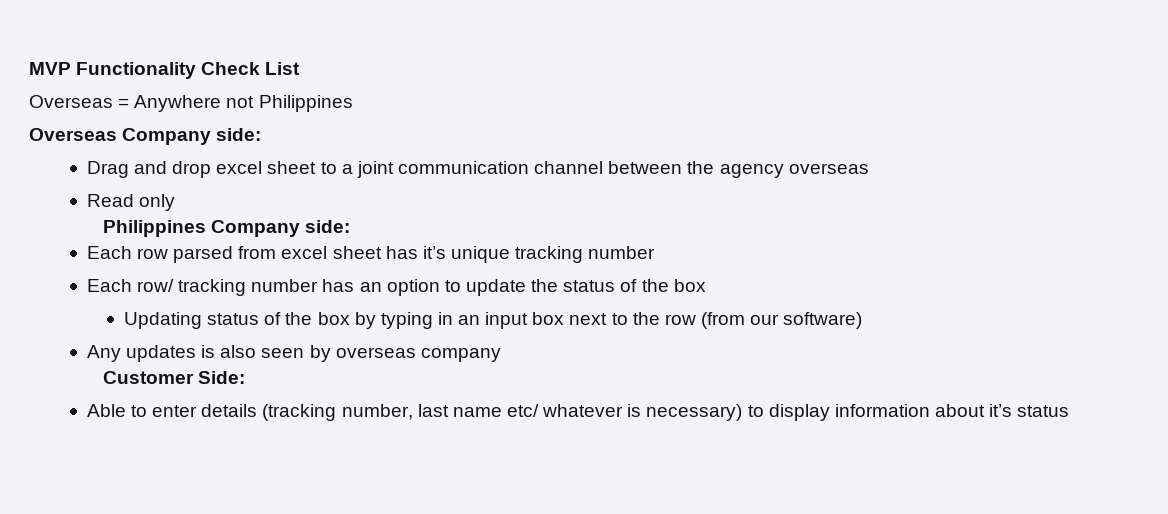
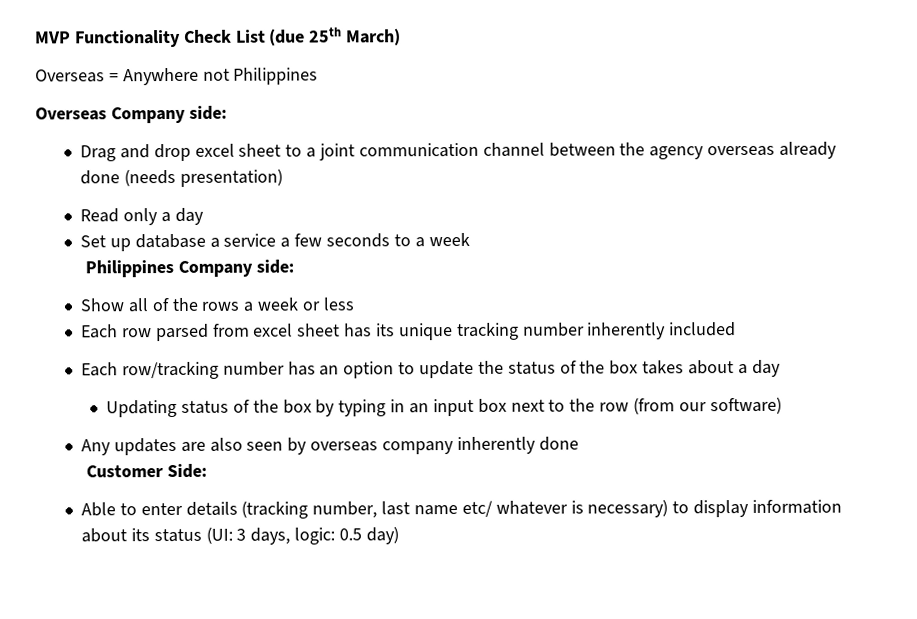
(301, 68) none -> [269,27,402,46] (due 25th March)
[86,194,176,211] [103,220,351,237] // Read only // Philippines Company side: -> [778,141,837,159] [79,168,283,187] [79,207,204,226] [79,232,470,252] [85,259,294,278] [79,297,355,313] already done (needs presentation) // Read only a day // Set up database a service a few seconds to a week // Philippines Company side: // Show all of the rows a week or less
[422,246,446,259] it’s -> [375,323,395,337] its
[86,279,247,296] // Each row/ tracking -> [587,322,737,340] [80,361,219,380] inherently included // Each row/tracking
(706, 285) none -> [642,359,781,377] takes about a day
[201,345,216,358] is -> [180,441,206,452] are
(501, 355) none -> [456,436,579,455] inherently done
[989,404,1070,417] it’s status -> [130,526,399,545] its status (UI: 3 days, logic: 0.5 day)

